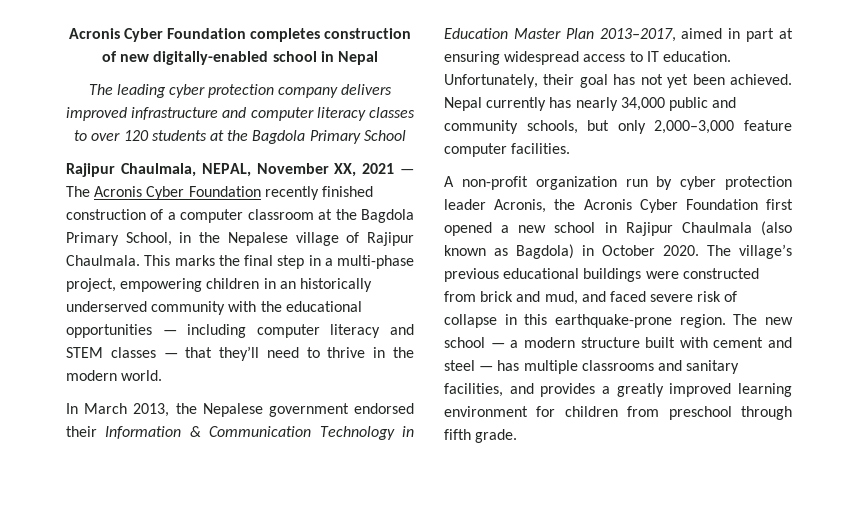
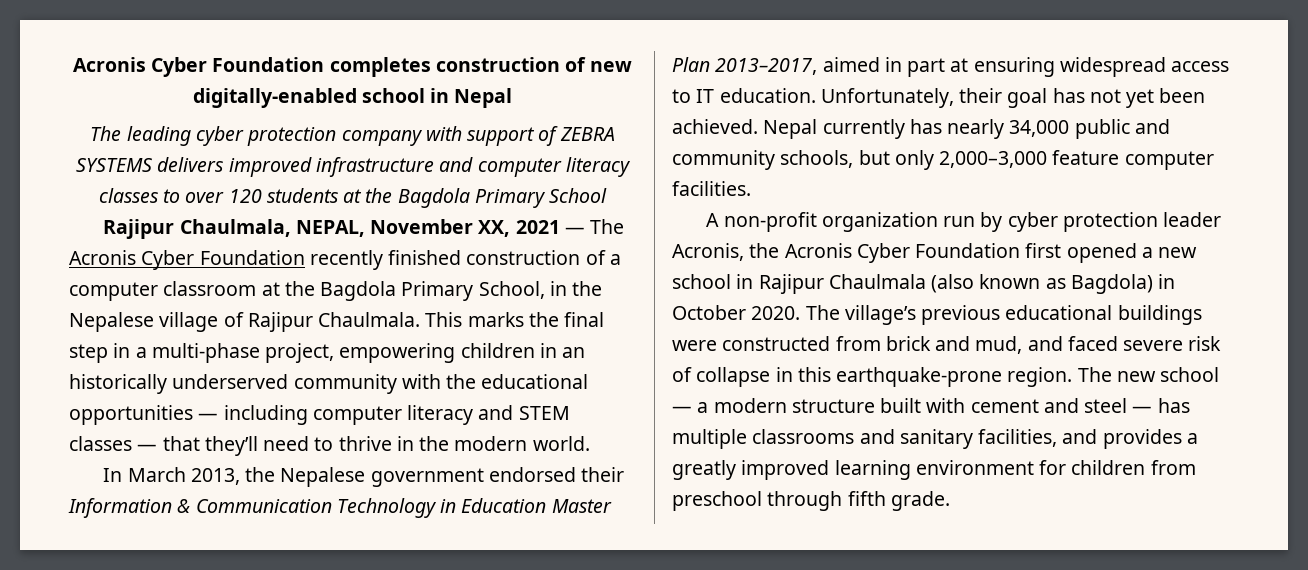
(339, 92) none -> [425,126,615,146] [76,158,154,172] with support of ZEBRA SYSTEMS

